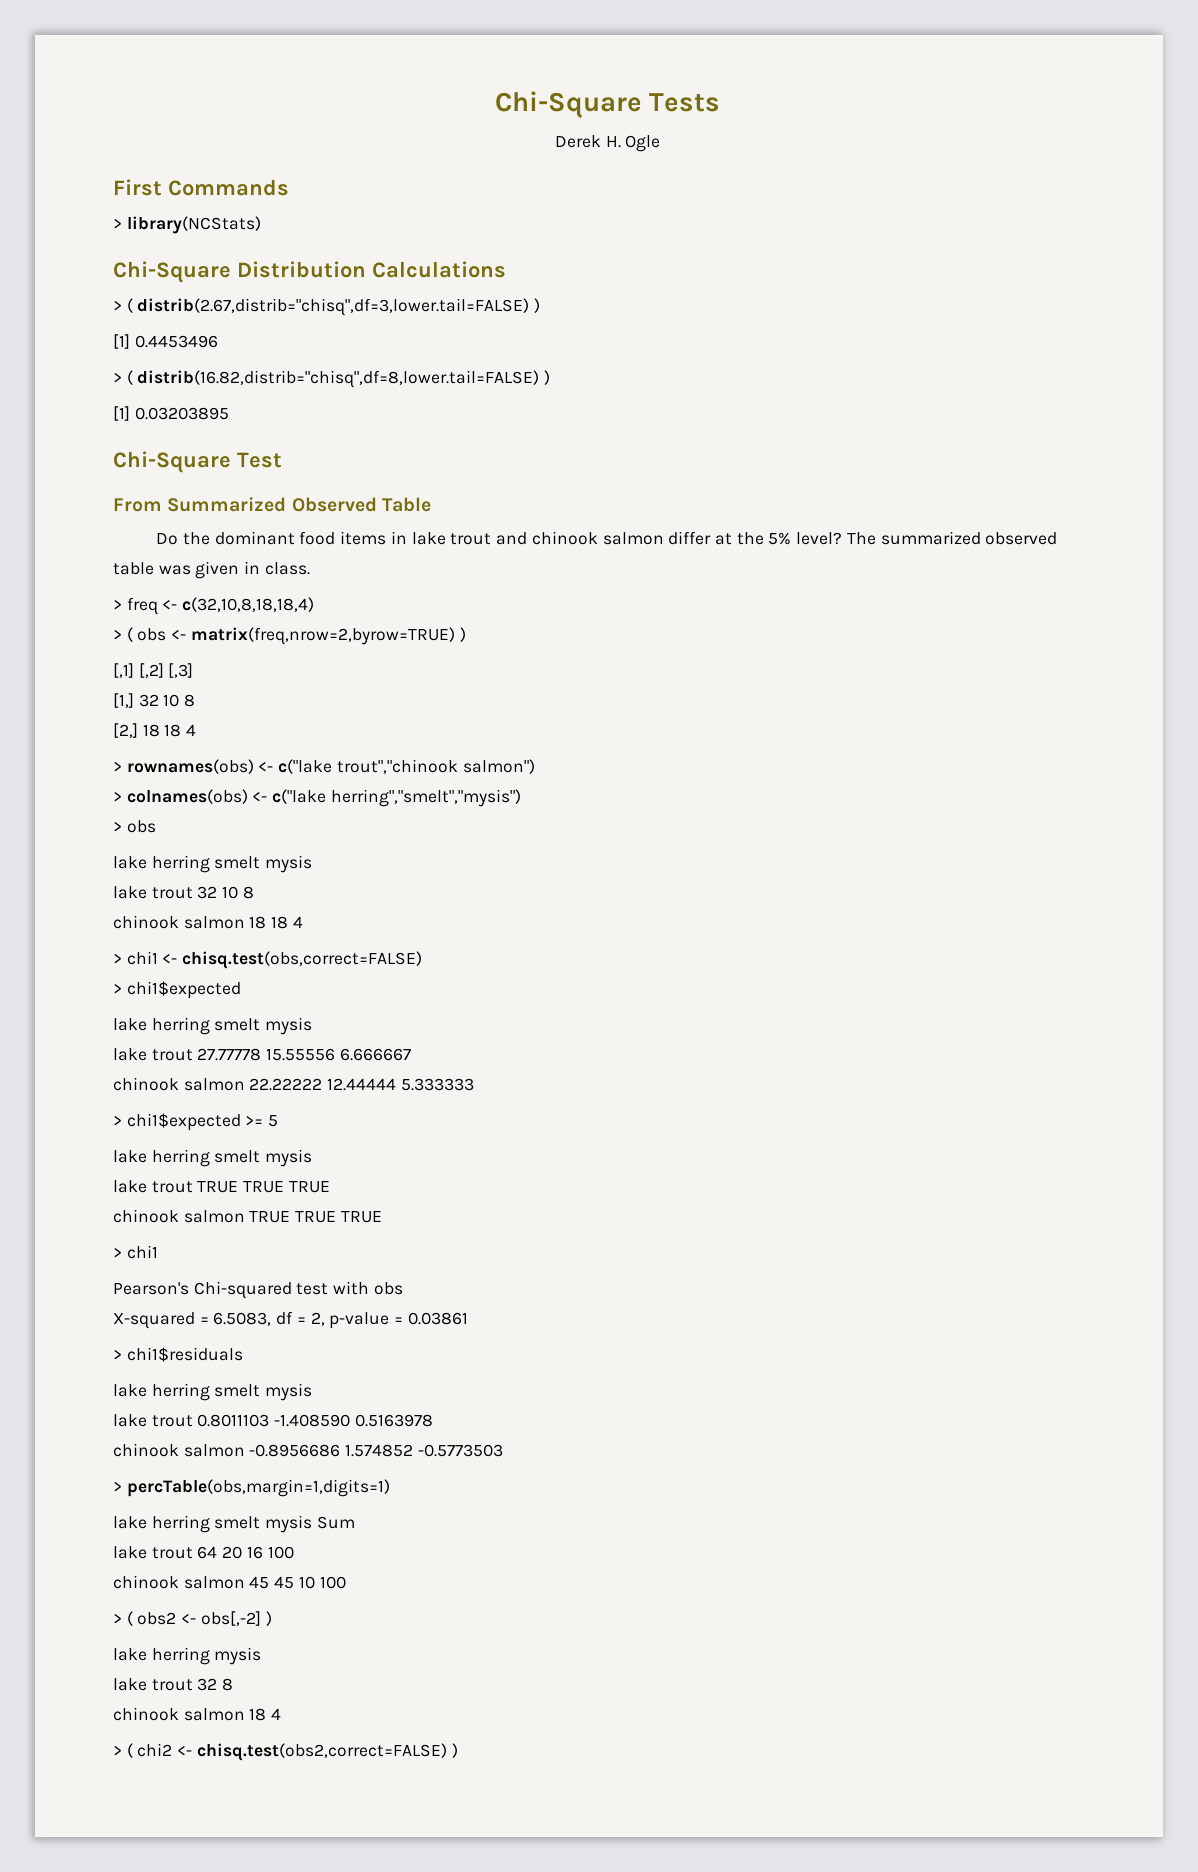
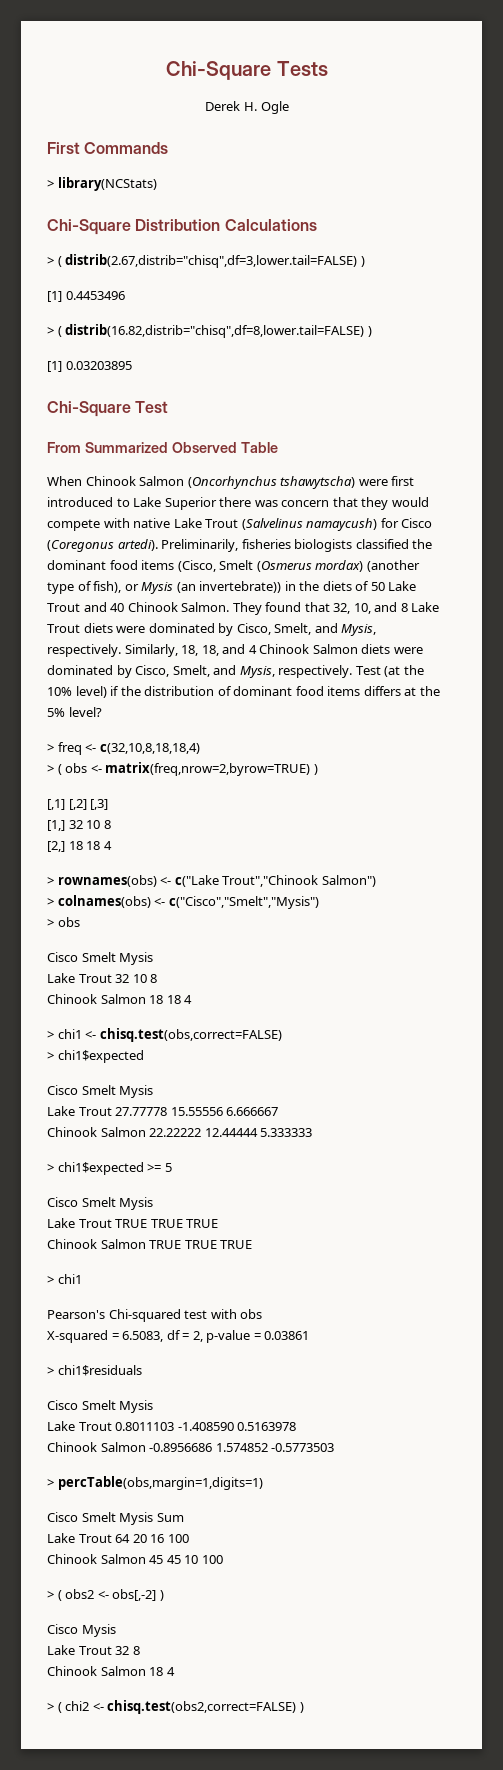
[156,531,1058,545] [113,561,310,579] Do the dominant food items in lake trout and chinook salmon differ at the 5% level? The summarized observed table was given in class. -> [47,476,415,489] [47,497,429,510] [47,518,433,531] [47,539,433,552] [47,560,420,572] [47,581,417,594] [47,602,440,615] [47,623,377,636] [47,644,423,657] [47,665,424,678] [47,686,440,698] [47,707,102,717] When Chinook Salmon (Oncorhynchus tshawytscha) were first introduced to Lake Superior there was concern that they would compete with native Lake Trout (Salvelinus namaycush) for Cisco (Coregonus artedi). Preliminarily, fisheries biologists classified the dominant food items (Cisco, Smelt (Osmerus mordax) (another type of fish), or Mysis (an invertebrate)) in the diets of 50 Lake Trout and 40 Chinook Salmon. They found that 32, 10, and 8 Lake Trout diets were dominated by Cisco, Smelt, and Mysis, respectively. Similarly, 18, 18, and 4 Chinook Salmon diets were dominated by Cisco, Smelt, and Mysis, respectively. Test (at the 10% level) if the distribution of dominant food items differs at the 5% level?
[278,759,535,774] c("lake trout","chinook salmon") -> [174,875,376,887] c("Lake Trout","Chinook Salmon")
[272,789,521,807] c("lake herring","smelt","mysis") -> [168,896,319,909] c("Cisco","Smelt","Mysis")
[113,855,313,873] [113,886,254,899] [113,915,245,929] lake herring smelt mysis // lake trout 32 10 8 // chinook salmon -> [47,952,154,965] [47,973,158,983] [47,994,146,1004] Cisco Smelt Mysis // Lake Trout 32 10 8 // Chinook Salmon
[113,1017,313,1035] [113,1048,193,1061] lake herring smelt mysis // lake trout -> [47,1085,154,1098] [47,1106,112,1116] Cisco Smelt Mysis // Lake Trout
[113,1077,245,1091] chinook salmon -> [47,1127,146,1137] Chinook Salmon
[113,1149,313,1167] [113,1180,330,1193] [113,1209,245,1223] lake herring smelt mysis // lake trout TRUE TRUE TRUE // chinook salmon -> [47,1197,154,1210] [47,1218,219,1228] [47,1239,146,1249] Cisco Smelt Mysis // Lake Trout TRUE TRUE TRUE // Chinook Salmon
[113,1383,313,1401] [113,1414,193,1427] lake herring smelt mysis // lake trout -> [47,1400,154,1413] [47,1421,112,1431] Cisco Smelt Mysis // Lake Trout
[113,1443,245,1457] chinook salmon -> [47,1442,146,1452] Chinook Salmon
[113,1515,313,1533] lake herring smelt mysis -> [47,1512,154,1525] Cisco Smelt Mysis
[113,1546,193,1559] lake trout -> [47,1533,112,1543] Lake Trout
[113,1575,245,1589] chinook salmon -> [47,1554,146,1564] Chinook Salmon
[113,1647,262,1665] [113,1678,193,1691] lake herring mysis // lake trout -> [47,1624,116,1637] [47,1645,112,1655] Cisco Mysis // Lake Trout
[113,1707,245,1721] chinook salmon -> [47,1666,146,1676] Chinook Salmon

